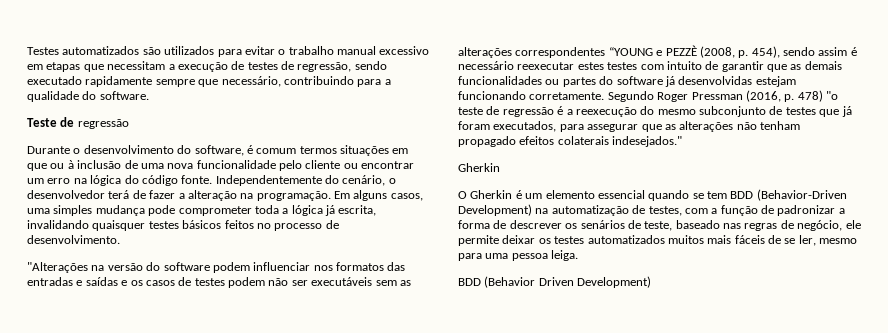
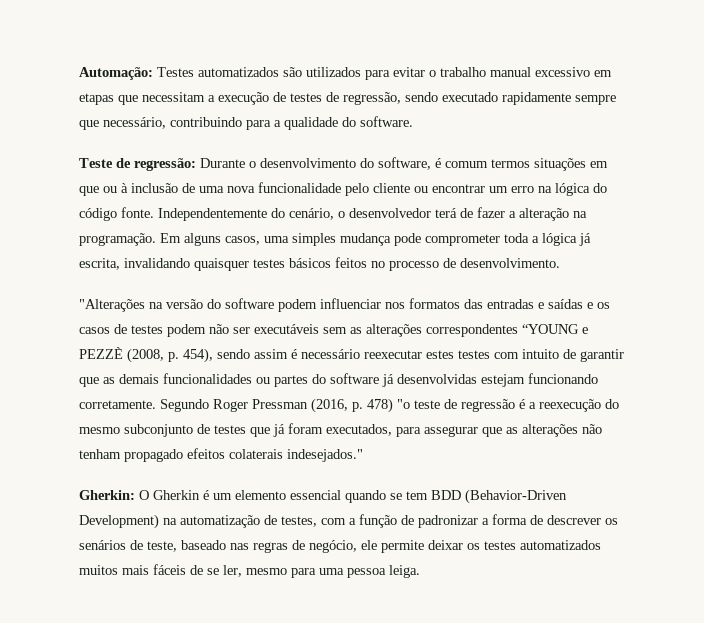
(27, 51) none -> [79,67,153,80] Automação:
[77,119,129,129] regressão // -> [134,158,196,171] regressão:
[458,163,500,172] Gherkin // -> [79,490,135,500] Gherkin:
[458,276,652,288] // BDD (Behavior Driven Development) -> (420, 571) none

